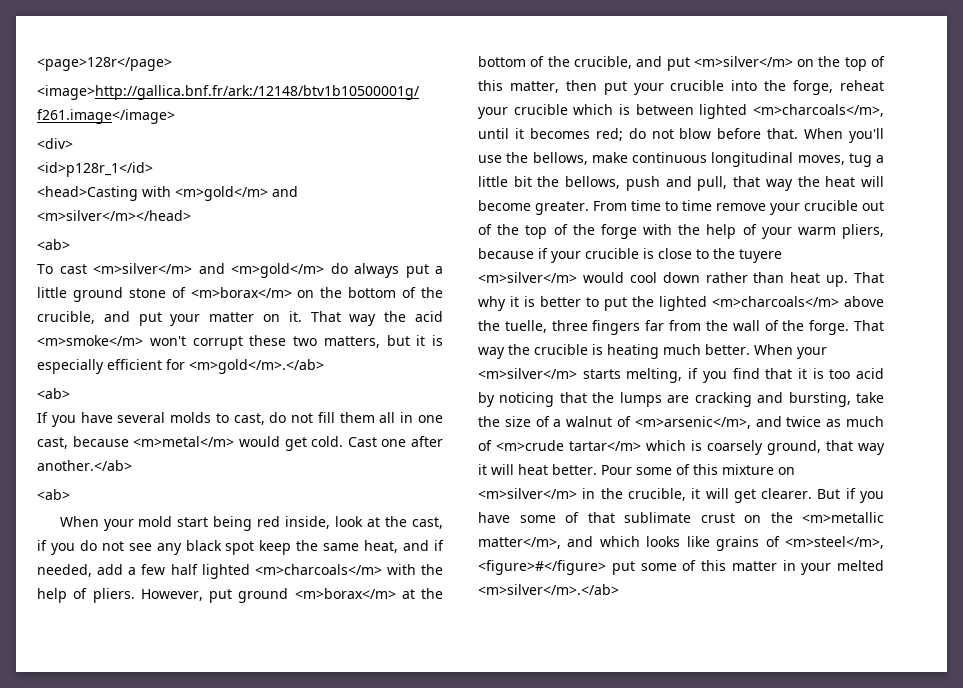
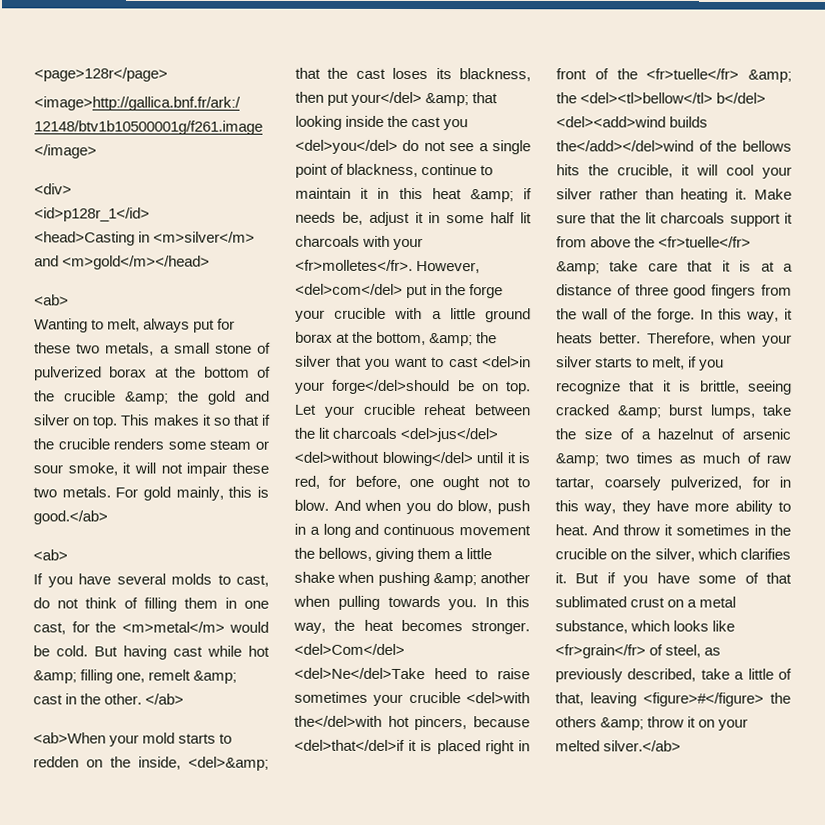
[142,186,298,201] [37,210,191,221] [37,239,70,250] [37,263,443,278] [37,287,444,302] [37,311,444,326] [37,335,443,350] [37,359,324,374] with <m>gold</m> and <m>silver</m></head> // <ab> // To cast <m>silver</m> and <m>gold</m> do always put a little ground stone of <m>borax</m> on the bottom of the crucible, and put your matter on it. That way the acid <m>smoke</m> won't corrupt these two matters, but it is especially efficient for <m>gold</m>.</ab> -> [138,231,256,243] [34,255,211,270] [34,294,69,306] [34,318,236,333] [34,342,271,356] [34,366,271,381] [34,390,270,405] [33,414,270,429] [33,438,269,450] [33,462,269,477] [33,486,269,501] [33,510,108,525] in <m>silver</m> and <m>gold</m></head> // <ab> // Wanting to melt, always put for these two metals, a small stone of pulverized borax at the bottom of the crucible &amp; the gold and silver on top. This makes it so that if the crucible renders some steam or sour smoke, it will not impair these two metals. For gold mainly, this is good.</ab>
[317,412,444,423] [37,436,443,451] [37,460,132,471] [37,489,70,500] [59,516,443,531] [37,540,444,555] [37,564,443,579] [37,588,443,603] [478,56,885,71] [478,80,884,95] [478,104,884,119] [478,128,884,143] [478,152,884,167] [478,176,884,191] [478,200,884,215] [478,224,884,239] [478,248,782,263] [478,272,884,287] [478,296,884,311] [478,320,665,335] fill them all in one cast, because <m>metal</m> would get cold. Cast one after another.</ab> // <ab> // When your mold start being red inside, look at the cast, if you do not see any black spot keep the same heat, and if needed, add a few half lighted <m>charcoals</m> with the help of pliers. However, put ground <m>borax</m> at the bottom of the crucible, and put <m>silver</m> on the top of this matter, then put your crucible into the forge, reheat your crucible which is between lighted <m>charcoals</m>, until it becomes red; do not blow before that. When you'll use the bellows, make continuous longitudinal moves, tug a little bit the bellows, push and pull, that way the heat will become greater. From time to time remove your crucible out of the top of the forge with the help of your warm pliers, because if your crucible is close to the tuyere <m>silver</m> would cool down rather than heat up. That why it is better to put the lighted <m>charcoals</m> above the tuelle, three fingers far -> [85,597,269,612] [33,621,269,635] [33,645,270,660] [33,669,238,684] [33,693,185,705] [33,732,233,747] [33,756,269,771] [295,67,531,82] [295,91,499,107] [295,115,469,131] [295,139,531,155] [295,163,494,178] [295,187,532,203] [295,211,532,226] [295,235,424,251] [295,259,481,274] [295,283,504,299] [295,307,531,323] [295,331,498,347] [295,355,531,370] [295,379,531,395] [294,403,531,418] [294,427,499,443] [294,451,530,467] [294,475,530,491] [294,499,530,515] [294,523,531,538] [294,547,493,563] [294,571,530,587] [293,595,530,611] [293,619,530,635] [294,643,405,655] [294,667,530,680] [294,691,530,706] [294,715,530,731] [294,739,530,755] [556,68,792,83] [556,92,767,104] [556,116,709,128] [556,140,792,152] [556,164,792,179] [556,188,792,203] [556,212,793,227] [556,236,752,248] [556,260,793,275] [556,284,757,299] think of filling them in one cast, for the <m>metal</m> would be cold. But having cast while hot &amp; filling one, remelt &amp; cast in the other. </ab> // <ab>When your mold starts to redden on the inside, <del>&amp; that the cast loses its blackness, then put your</del> &amp; that looking inside the cast you <del>you</del> do not see a single point of blackness, continue to maintain it in this heat &amp; if needs be, adjust it in some half lit charcoals with your <fr>molletes</fr>. However, <del>com</del> put in the forge your crucible with a little ground borax at the bottom, &amp; the silver that you want to cast <del>in your forge</del>should be on top. Let your crucible reheat between the lit charcoals <del>jus</del> <del>without blowing</del> until it is red, for before, one ought not to blow. And when you do blow, push in a long and continuous movement the bellows, giving them a little shake when pushing &amp; another when pulling towards you. In this way, the heat becomes stronger. <del>Com</del> <del>Ne</del>Take heed to raise sometimes your crucible <del>with the</del>with hot pincers, because <del>that</del>if it is placed right in front of the <fr>tuelle</fr> &amp; the <del><tl>bellow</tl> b</del> <del><add>wind builds the</add></del>wind of the bellows hits the crucible, it will cool your silver rather than heating it. Make sure that the lit charcoals support it from above the <fr>tuelle</fr> &amp; take care that it is at a distance of three good fingers
[854,320,884,331] [478,344,827,359] [478,368,884,383] [478,392,851,407] That way the crucible is heating much better. When your <m>silver</m> starts melting, if you find that it is too acid by noticing that the lumps are cracking and bursting, -> [700,308,793,323] [556,332,792,347] [556,356,725,371] [556,380,792,395] [555,404,756,419] In this way, it heats better. Therefore, when your silver starts to melt, if you recognize that it is brittle, seeing cracked &amp; burst lumps,
[566,416,884,429] [478,440,885,455] [478,464,795,475] [478,488,813,503] walnut of <m>arsenic</m>, and twice as much of <m>crude tartar</m> which is coarsely ground, that way it will heat better. Pour some of this mixture on <m>silver</m> in the crucible, it will get clearer. -> [657,428,791,440] [555,452,791,467] [555,476,791,491] [555,500,791,515] [555,524,791,536] [555,548,791,562] [555,572,567,584] hazelnut of arsenic &amp; two times as much of raw tartar, coarsely pulverized, for in this way, they have more ability to heat. And throw it sometimes in the crucible on the silver, which clarifies it.
[624,512,691,523] sublimate -> [555,596,627,608] sublimated
[770,512,884,523] [478,536,884,551] [478,560,796,575] the <m>metallic matter</m>, and which looks like grains of <m>steel</m>, <figure>#</figure> put some of this matter in -> [687,596,737,608] [555,620,736,634] [555,644,722,659] [555,668,792,683] [555,692,791,707] [555,716,716,731] a metal substance, which looks like <fr>grain</fr> of steel, as previously described, take a little of that, leaving <figure>#</figure> the others &amp; throw it on
[478,584,619,595] <m>silver</m>.</ab> -> [603,740,682,752] silver.</ab>

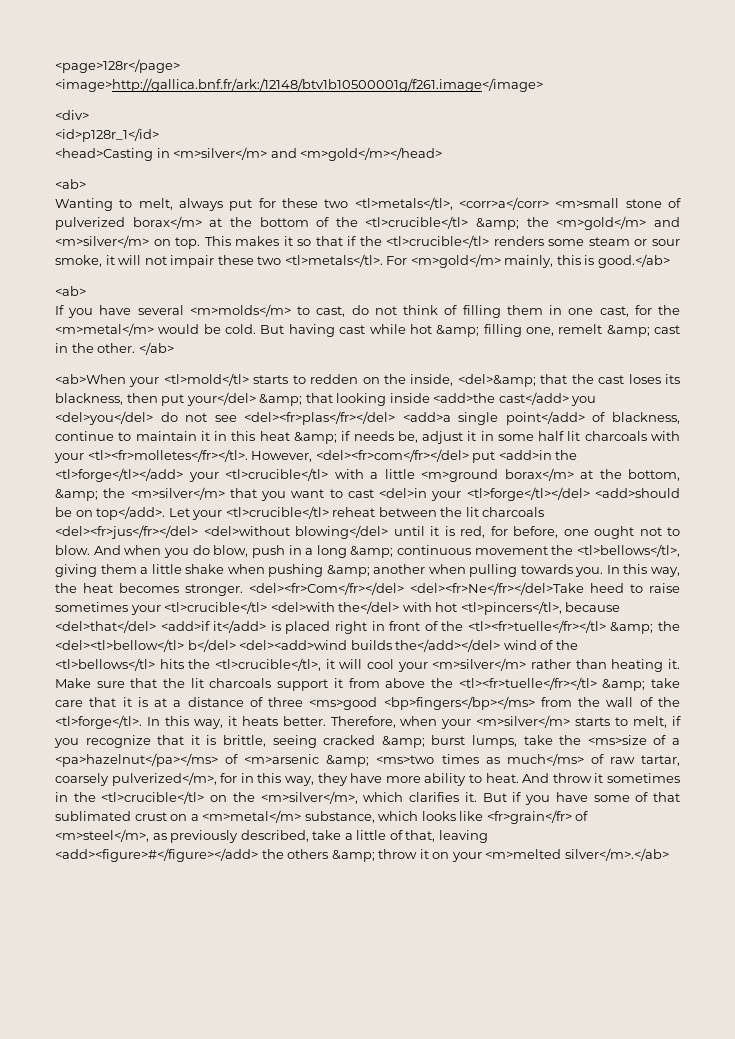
[105,342,210,356] metals, a small -> [354,197,620,210] <tl>metals</tl>, <corr>a</corr> <m>small
[109,366,148,378] borax -> [132,216,202,229] borax</m>
[64,390,270,405] [33,414,69,426] crucible &amp; the gold and silver -> [365,216,680,230] [55,235,149,248] <tl>crucible</tl> &amp; the <m>gold</m> and <m>silver</m>
[57,438,110,450] crucible -> [386,235,490,248] <tl>crucible</tl>
[61,486,171,501] metals. For gold -> [284,254,501,268] <tl>metals</tl>. For <m>gold</m>
[171,573,212,585] molds -> [189,304,291,317] <m>molds</m>
[142,732,176,744] mold -> [163,373,249,386] <tl>mold</tl>
[387,115,442,128] the cast -> [433,392,569,405] <add>the cast</add>
[478,140,531,155] [295,163,328,178] a single point -> [244,411,585,425] <del><fr>plas</fr></del> <add>a single point</add>
[295,259,481,274] [295,283,504,299] [295,307,387,322] <fr>molletes</fr>. However, <del>com</del> put in the forge your crucible -> [87,449,578,463] [55,468,328,482] <tl><fr>molletes</fr></tl>. However, <del><fr>com</fr></del> put <add>in the <tl>forge</tl></add> your <tl>crucible</tl>
[485,308,531,323] [295,331,333,343] ground borax -> [421,468,574,482] <m>ground borax</m>
[295,355,331,367] silver -> [130,487,225,500] <m>silver</m>
[332,379,451,395] forge</del>should -> [466,487,680,501] <tl>forge</tl></del> <add>should
[506,381,531,395] top. -> [96,506,166,520] top</add>.
[362,403,416,416] crucible -> [225,506,329,519] <tl>crucible</tl>
[400,427,499,443] <del>jus</del> -> [55,525,198,539] <del><fr>jus</fr></del>
[354,523,380,535] and -> [350,546,394,558] &amp;
[318,547,373,561] bellows, -> [577,544,680,557] <tl>bellows</tl>,
[294,643,405,655] [294,667,425,680] <del>Com</del> <del>Ne</del>Take -> [249,582,584,595] <del><fr>Com</fr></del> <del><fr>Ne</fr></del>Take
[408,691,530,704] [294,715,530,731] [294,739,418,752] crucible <del>with the</del>with hot pincers, because <del>that</del>if it -> [164,601,621,615] [55,620,267,633] <tl>crucible</tl> <del>with the</del> with hot <tl>pincers</tl>, because <del>that</del> <add>if it</add>
[646,68,740,80] <fr>tuelle</fr> -> [467,620,606,633] <tl><fr>tuelle</fr></tl>
[556,140,792,152] the</add></del>wind of the bellows -> [395,639,578,652] [55,658,155,671] the</add></del> wind of the <tl>bellows</tl>
[617,164,673,178] crucible, -> [215,658,321,671] <tl>crucible</tl>,
[556,188,592,200] silver -> [432,658,527,671] <m>silver</m>
[658,236,752,248] <fr>tuelle</fr> -> [458,677,597,690] <tl><fr>tuelle</fr></tl>
[673,284,757,299] good fingers -> [309,696,535,710] <ms>good <bp>fingers</bp></ms>
[657,308,695,323] forge. -> [55,715,142,729] <tl>forge</tl>.
[556,356,592,368] silver -> [476,715,571,728] <m>silver</m>
[583,428,612,440] size -> [587,735,647,745] <ms>size
[657,428,791,440] [555,453,630,467] hazelnut of arsenic &amp; two -> [55,753,435,767] <pa>hazelnut</pa></ms> of <m>arsenic &amp; <ms>two
[702,452,741,464] much -> [506,753,584,766] much</ms>
[670,476,742,491] pulverized, -> [111,772,217,786] pulverized</m>,
[555,548,695,562] crucible on the silver, -> [101,791,358,804] <tl>crucible</tl> on the <m>silver</m>,
[699,596,737,608] metal -> [202,810,302,823] <m>metal</m>
[665,644,702,658] steel, -> [55,829,149,842] <m>steel</m>,
[643,692,764,707] <figure>#</figure> -> [55,848,258,862] <add><figure>#</figure></add>
[555,740,682,752] melted silver.</ab> -> [485,848,669,861] <m>melted silver</m>.</ab>

